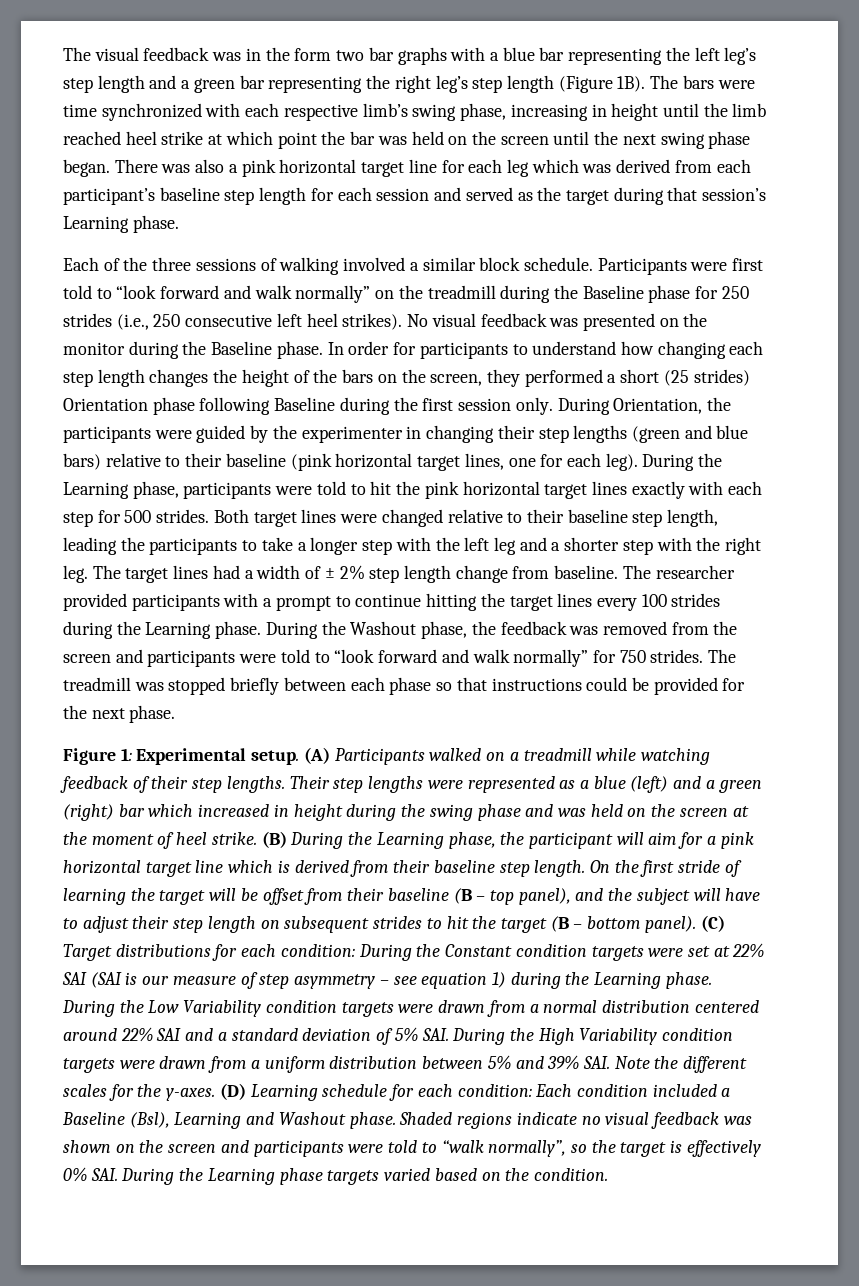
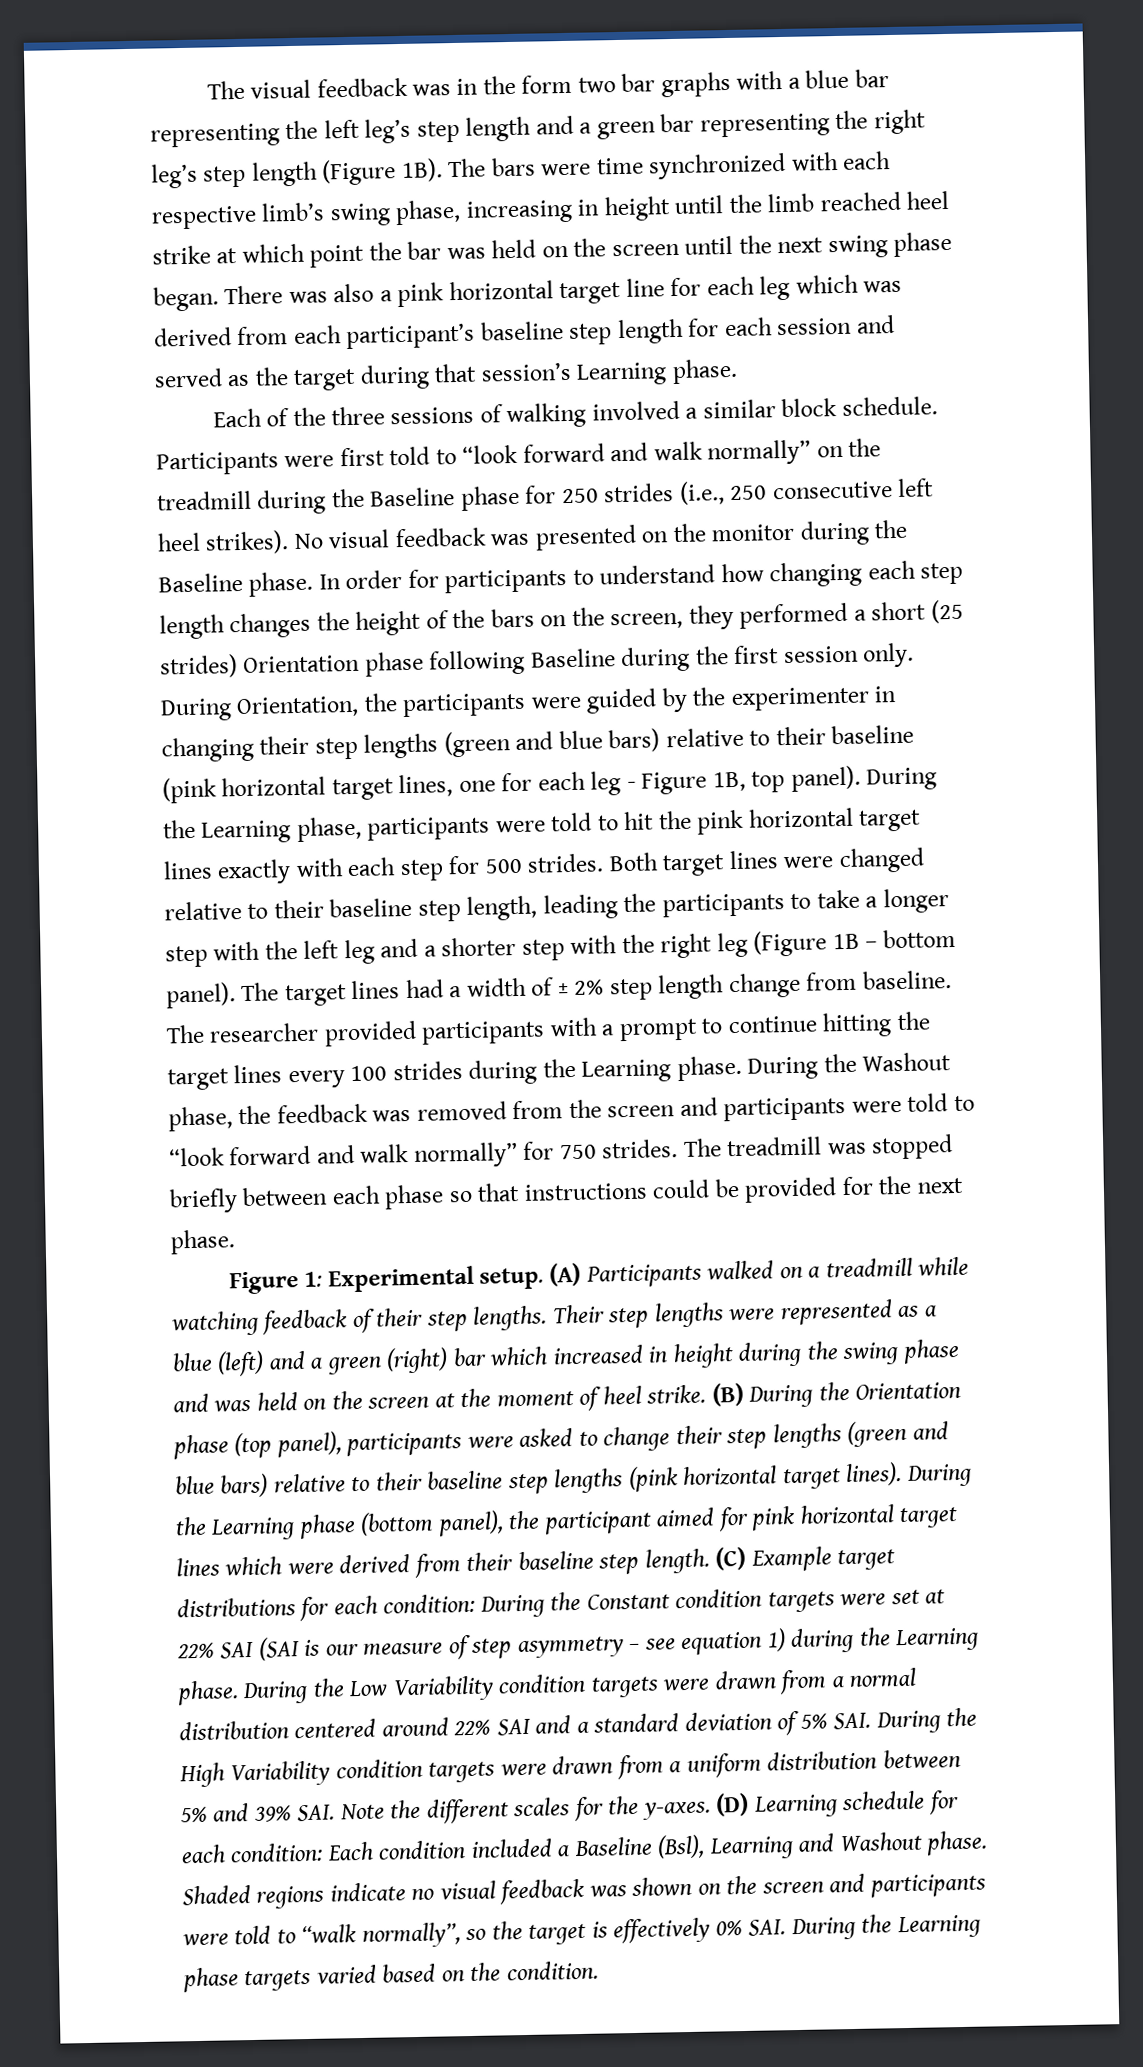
[605,453,638,471] leg). -> [590,765,861,796] leg - Figure 1B, top panel).
[63,565,88,583] leg. -> [716,928,956,958] [166,982,236,1009] leg (Figure 1B – bottom panel).
[376,832,754,849] [63,860,290,877] Learning phase, the participant will aim for a pink horizontal target line which is -> [855,1381,962,1400] [173,1420,949,1460] [175,1462,972,1498] [175,1504,959,1541] [176,1556,334,1577] Orientation phase (top panel), participants were asked to change their step lengths (green and blue bars) relative to their baseline step lengths (pink horizontal target lines). During the Learning phase (bottom panel), the participant aimed for pink horizontal target lines which were
[589,860,742,877] [63,888,761,905] [63,915,725,933] [63,944,112,961] On the first stride of learning the target will be offset from their baseline (B – top panel), and the subject will have to adjust their step length on subsequent strides to hit the target (B – bottom panel). (C) Target -> [715,1546,896,1572] (C) Example target

